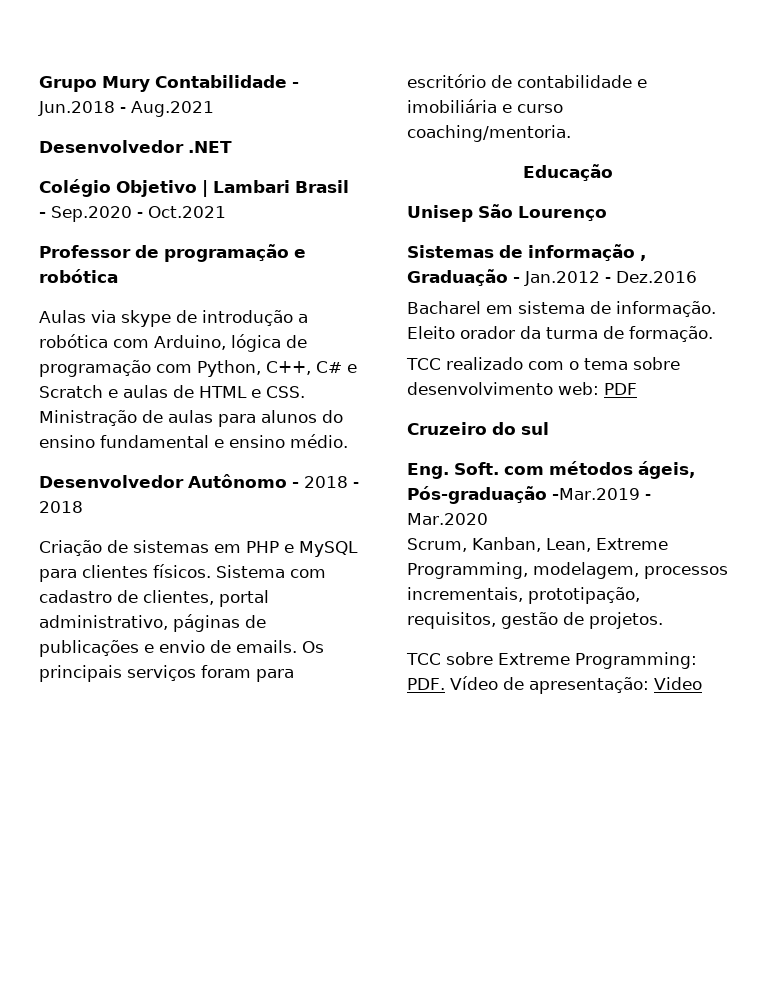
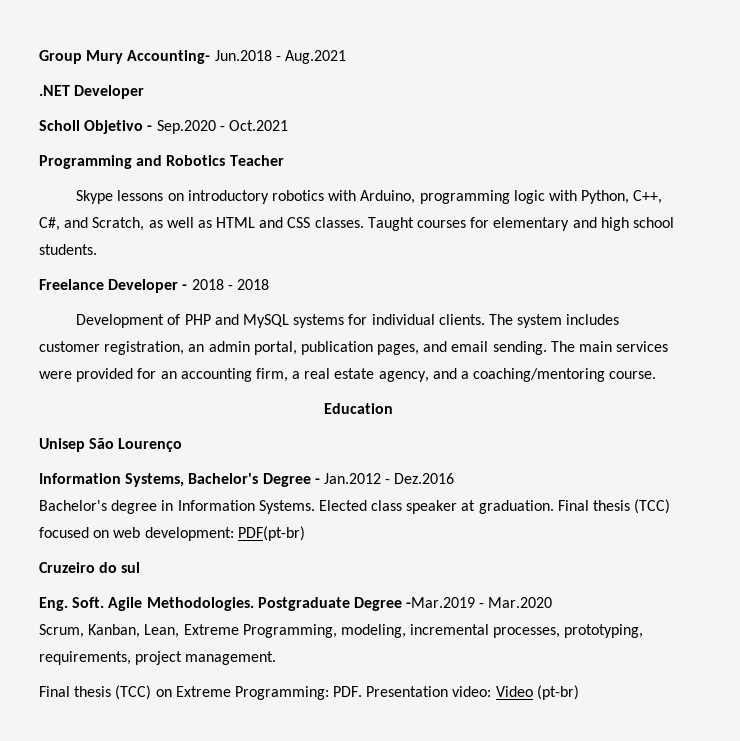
[39,75,299,92] Grupo Mury Contabilidade - -> [39,50,211,64] Group Mury Accounting-
[39,140,184,153] Desenvolvedor -> (346, 57) none
[39,179,349,197] // Colégio Objetivo | Lambari Brasil -> [74,85,145,99] [39,120,144,134] Developer // Scholl Objetivo
[39,244,306,262] [39,269,118,283] [39,310,308,327] [39,334,307,352] [39,360,357,377] [39,385,305,398] [39,410,343,427] [39,434,348,448] [39,474,359,488] [39,501,83,513] [39,540,358,557] [39,564,326,582] [39,590,269,607] [39,614,266,632] [39,640,324,657] [39,665,294,682] [407,74,647,88] [407,99,563,113] [407,125,571,142] [522,164,613,181] [407,204,607,222] [407,244,646,261] [407,269,697,286] [407,301,716,317] [407,326,713,342] [406,357,680,370] [407,382,637,395] Professor de programação e robótica // Aulas via skype de introdução a robótica com Arduino, lógica de programação com Python, C++, C# e Scratch e aulas de HTML e CSS. Ministração de aulas para alunos do ensino fundamental e ensino médio. // Desenvolvedor Autônomo - 2018 - 2018 // Criação de sistemas em PHP e MySQL para clientes físicos. Sistema com cadastro de clientes, portal administrativo, páginas de publicações e envio de emails. Os principais serviços foram para escritório de contabilidade e imobiliária e curso coaching/mentoria. // Educação // Unisep São Lourenço // Sistemas de informação , Graduação - Jan.2012 - Dez.2016 // Bacharel em sistema de informação. Eleito orador da turma de formação. // TCC realizado com o tema sobre desenvolvimento web: PDF -> [39,155,284,169] [76,190,663,204] [39,217,674,231] [39,244,97,255] [39,279,269,293] [76,314,620,328] [39,341,669,355] [39,368,657,382] [324,403,393,414] [39,438,183,452] [39,473,455,487] [39,499,671,514] [39,526,305,541] Programming and Robotics Teacher // Skype lessons on introductory robotics with Arduino, programming logic with Python, C++, C#, and Scratch, as well as HTML and CSS classes. Taught courses for elementary and high school students. // Freelance Developer - 2018 - 2018 // Development of PHP and MySQL systems for individual clients. The system includes customer registration, an admin portal, publication pages, and email sending. The main services were provided for an accounting firm, a real estate agency, and a coaching/mentoring course. // Education // Unisep São Lourenço // Information Systems, Bachelor's Degree - Jan.2012 - Dez.2016 // Bachelor's degree in Information Systems. Elected class speaker at graduation. Final thesis (TCC) focused on web development: PDF(pt-br)
[504,461,695,479] [407,486,547,504] com métodos ágeis, Pós-graduação -> [108,597,402,611] Agile Methodologies. Postgraduate Degree
[533,562,728,579] [407,587,640,604] [407,612,663,629] [406,652,697,669] [407,676,702,694] modelagem, processos incrementais, prototipação, requisitos, gestão de projetos. // TCC sobre Extreme Programming: PDF. Vídeo de apresentação: Video -> [340,624,644,638] [39,651,277,665] [39,685,579,700] modeling, incremental processes, prototyping, requirements, project management. // Final thesis (TCC) on Extreme Programming: PDF. Presentation video: Video (pt-br)

